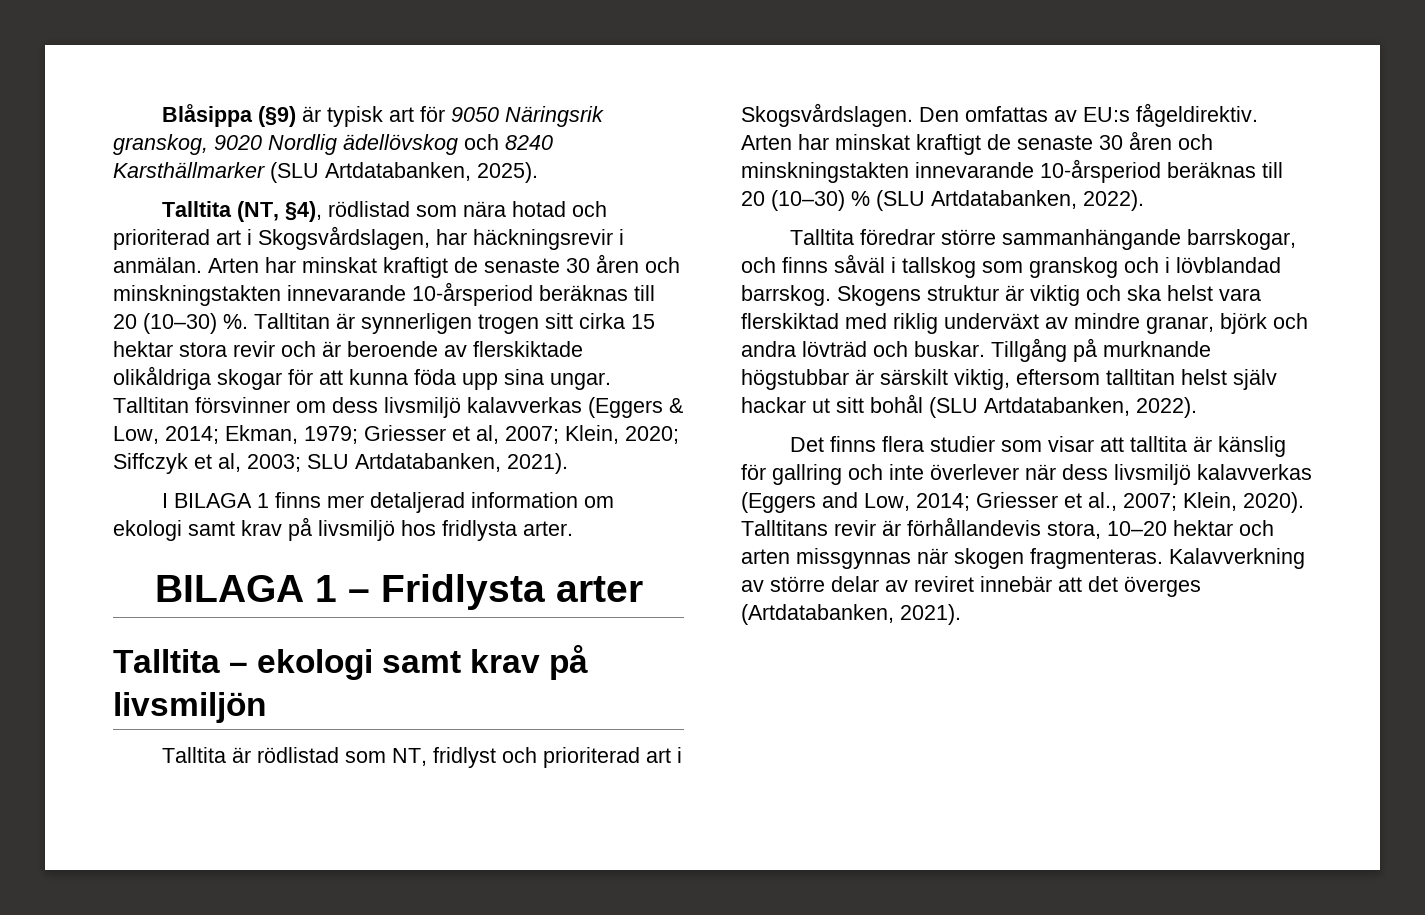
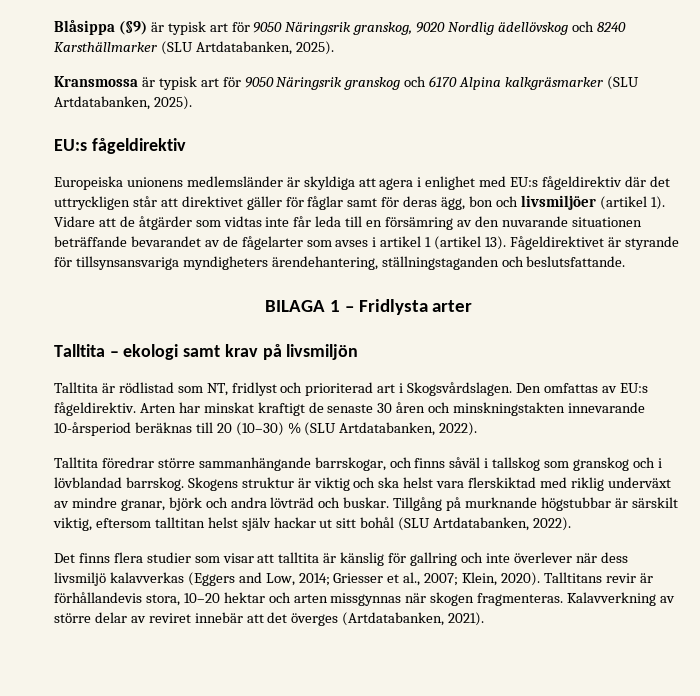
[162,201,608,222] [113,226,624,250] [113,254,680,278] [113,282,655,306] [113,313,655,334] [113,341,583,357] [113,366,611,390] [113,397,683,418] [113,425,679,444] [113,453,568,474] [162,492,615,513] [113,517,573,541] Talltita (NT, §4), rödlistad som nära hotad och prioriterad art i Skogsvårdslagen, har häckningsrevir i anmälan. Arten har minskat kraftigt de senaste 30 åren och minskningstakten innevarande 10-årsperiod beräknas till 20 (10–30) %. Talltitan är synnerligen trogen sitt cirka 15 hektar stora revir och är beroende av flerskiktade olikåldriga skogar för att kunna föda upp sina ungar. Talltitan försvinner om dess livsmiljö kalavverkas (Eggers & Low, 2014; Ekman, 1979; Griesser et al, 2007; Klein, 2020; Siffczyk et al, 2003; SLU Artdatabanken, 2021). // I BILAGA 1 finns mer detaljerad information om ekologi samt krav på livsmiljö hos fridlysta arter. -> [54,76,639,90] [54,96,192,110] [54,138,186,154] [54,176,670,190] [54,195,665,210] [54,216,642,230] [54,236,679,250] [54,256,626,270] Kransmossa är typisk art för 9050 Näringsrik granskog och 6170 Alpina kalkgräsmarker (SLU Artdatabanken, 2025). // EU:s fågeldirektiv // Europeiska unionens medlemsländer är skyldiga att agera i enlighet med EU:s fågeldirektiv där det uttryckligen står att direktivet gäller för fåglar samt för deras ägg, bon och livsmiljöer (artikel 1). Vidare att de åtgärder som vidtas inte får leda till en försämring av den nuvarande situationen beträffande bevarandet av de fågelarter som avses i artikel 1 (artikel 13). Fågeldirektivet är styrande för tillsynsansvariga myndigheters ärendehantering, ställningstaganden och beslutsfattande.

